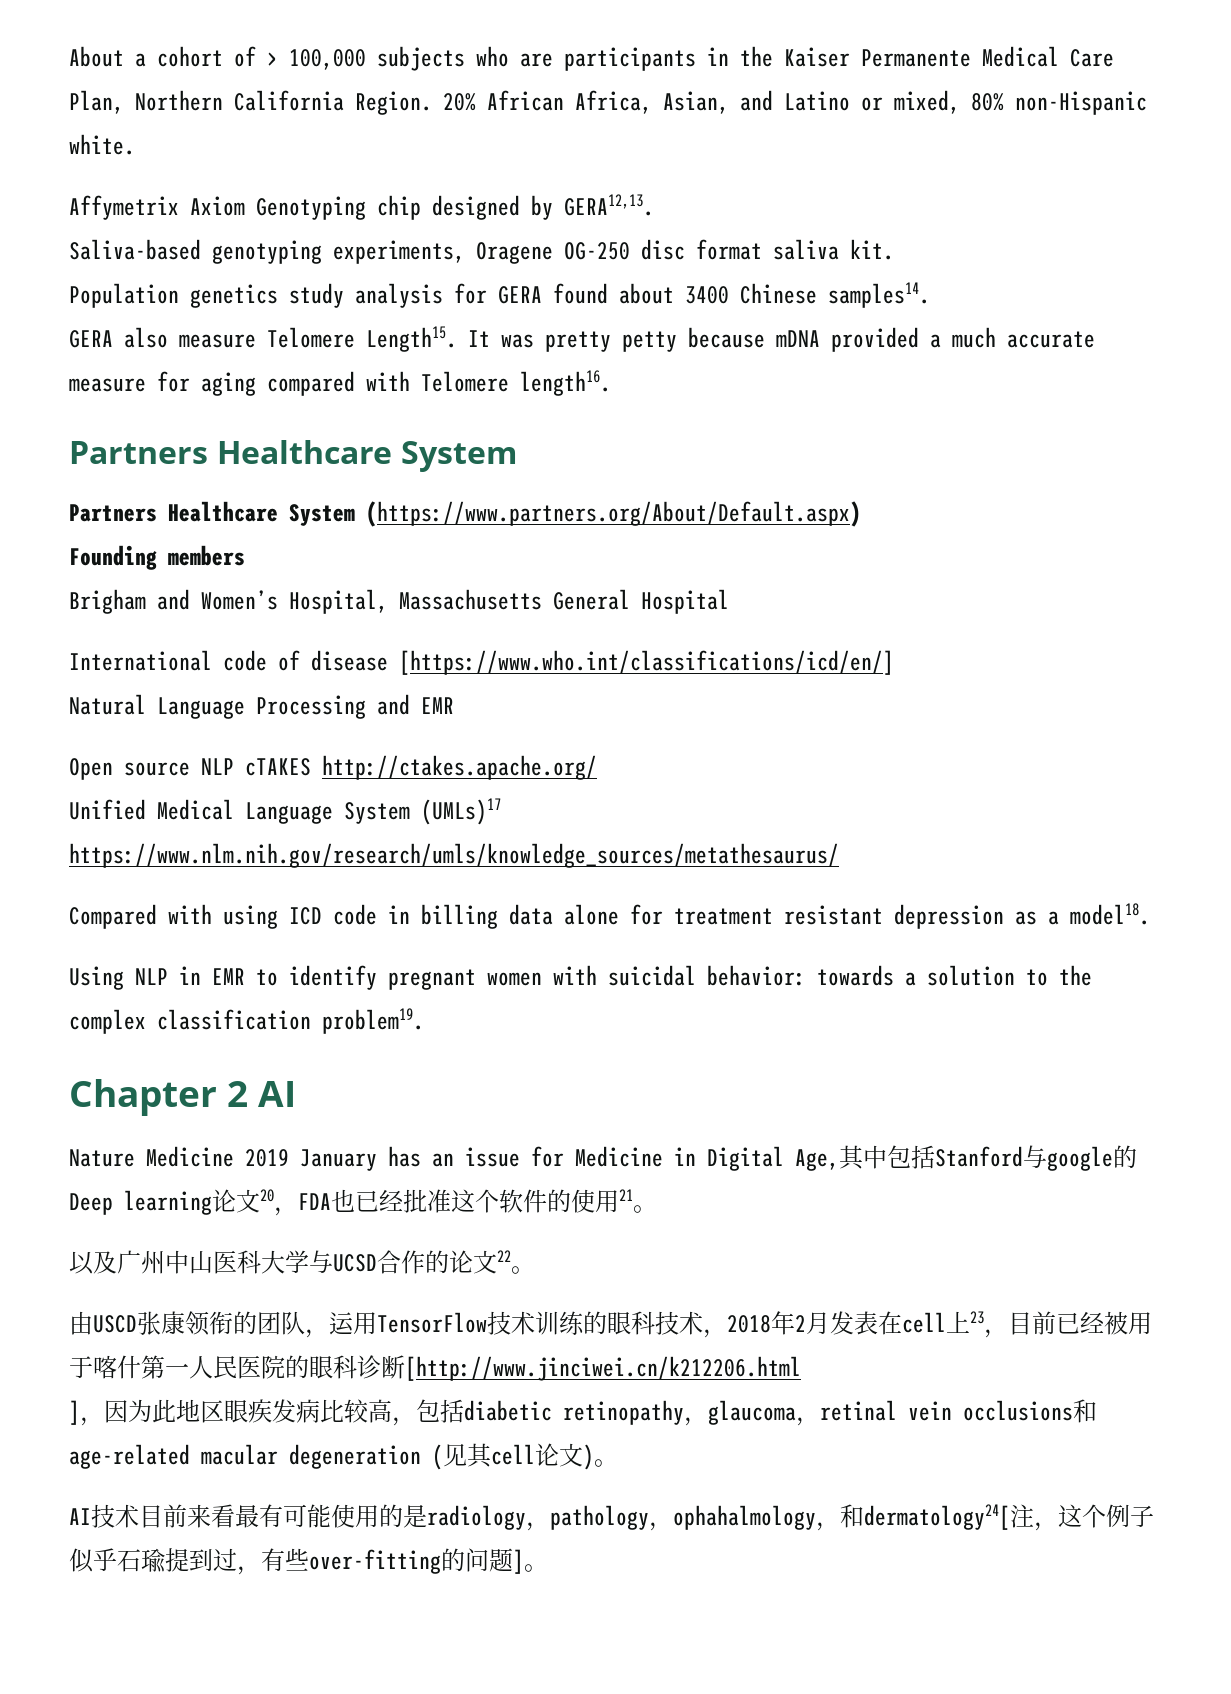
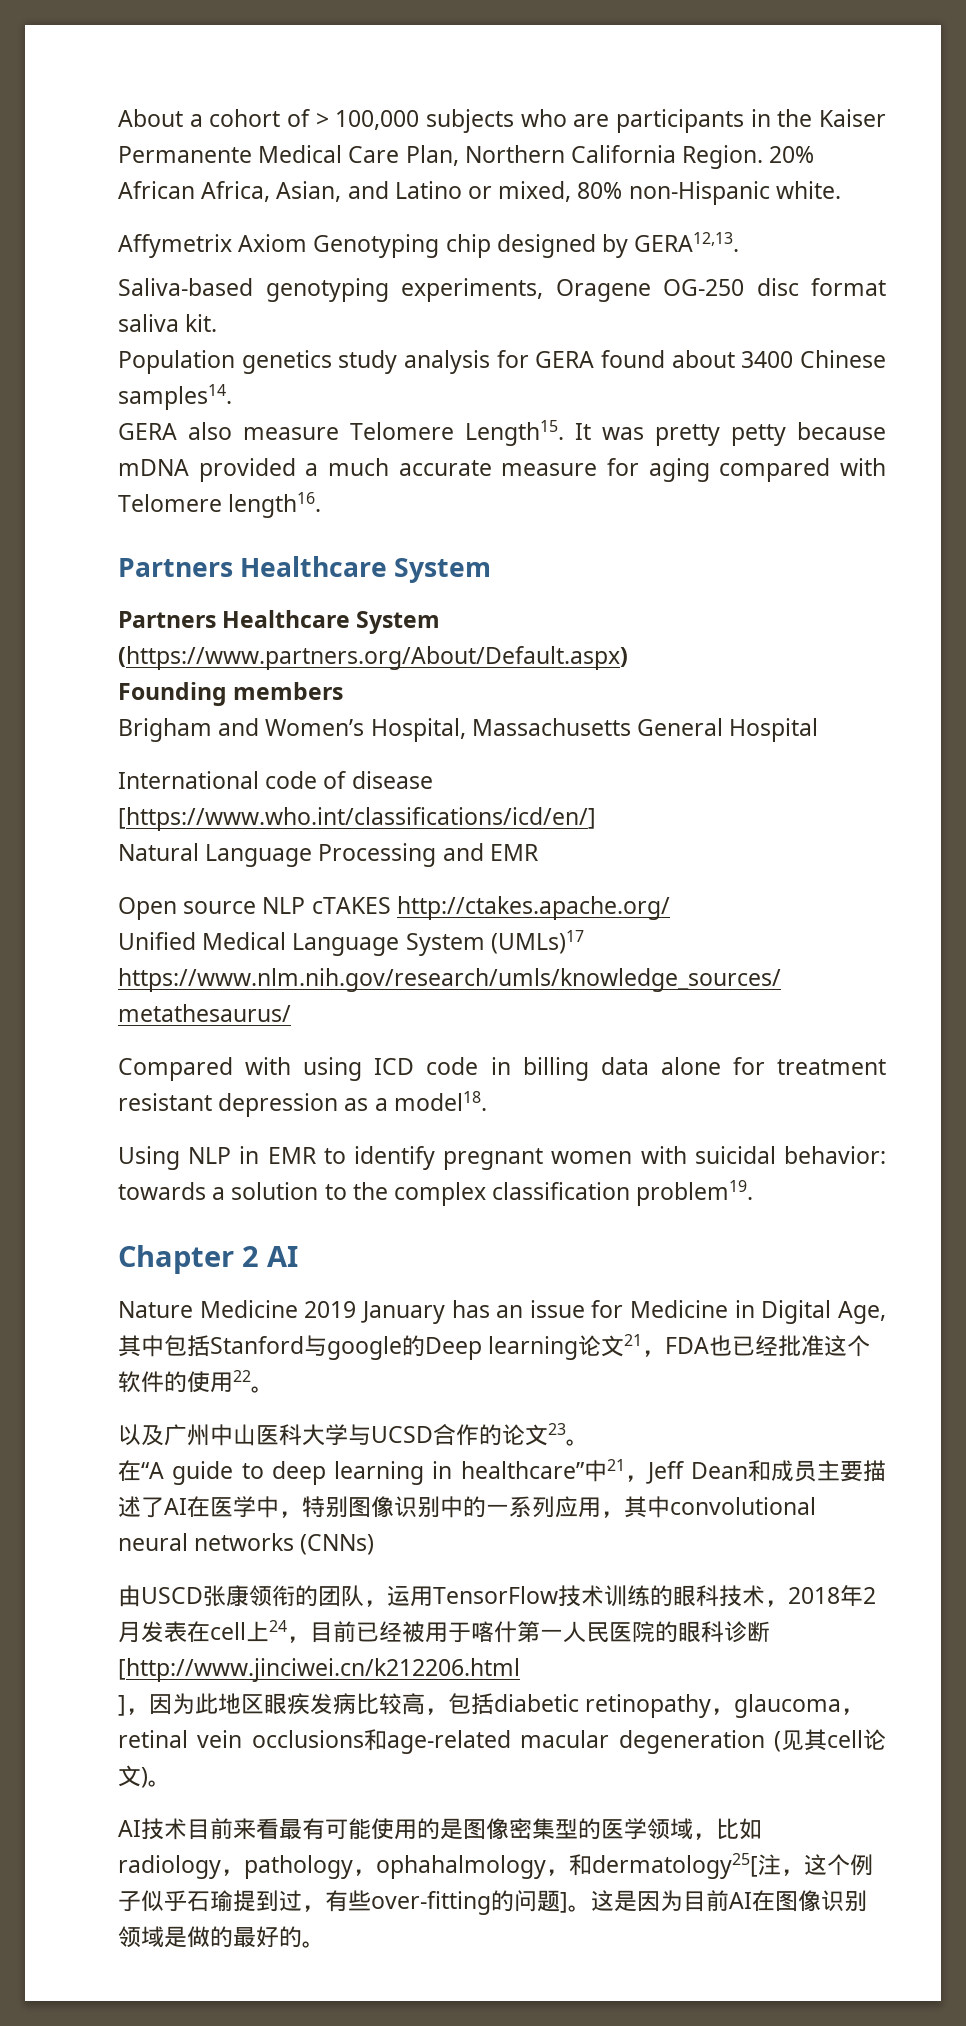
[260,1189,274,1202] 20 -> [624,1334,643,1346] 21
[619,1189,633,1201] 21 -> [233,1370,251,1382] 22
[497,1250,511,1262] [511,1266,535,1274] 22。 -> [548,1423,566,1435] [566,1439,589,1446] [118,1459,625,1485] [624,1460,886,1484] [118,1496,816,1518] [118,1533,375,1555] 23。 // 在“A guide to deep learning in healthcare”中21，Jeff Dean和成员主要描述了AI在医学中，特别图像识别中的一系列应用，其中convolutional neural networks (CNNs)
[970,1311,984,1324] 23 -> [269,1620,287,1632] 24
(427, 1516) none -> [463,1818,762,1840] 图像密集型的医学领域，比如
[864,1504,1010,1530] dermatology24[ -> [592,1853,758,1879] dermatology25[
(548, 1568) none -> [591,1890,867,1912] [118,1926,325,1948] 这是因为目前AI在图像识别领域是做的最好的。

